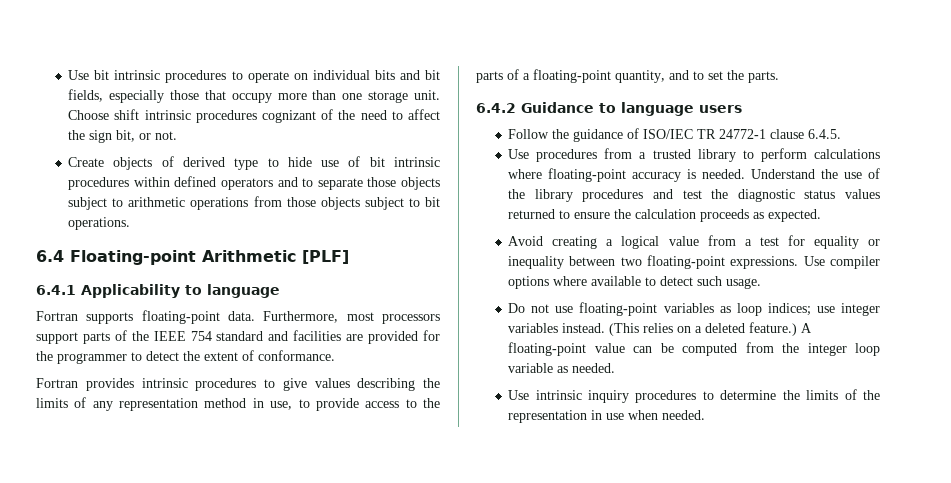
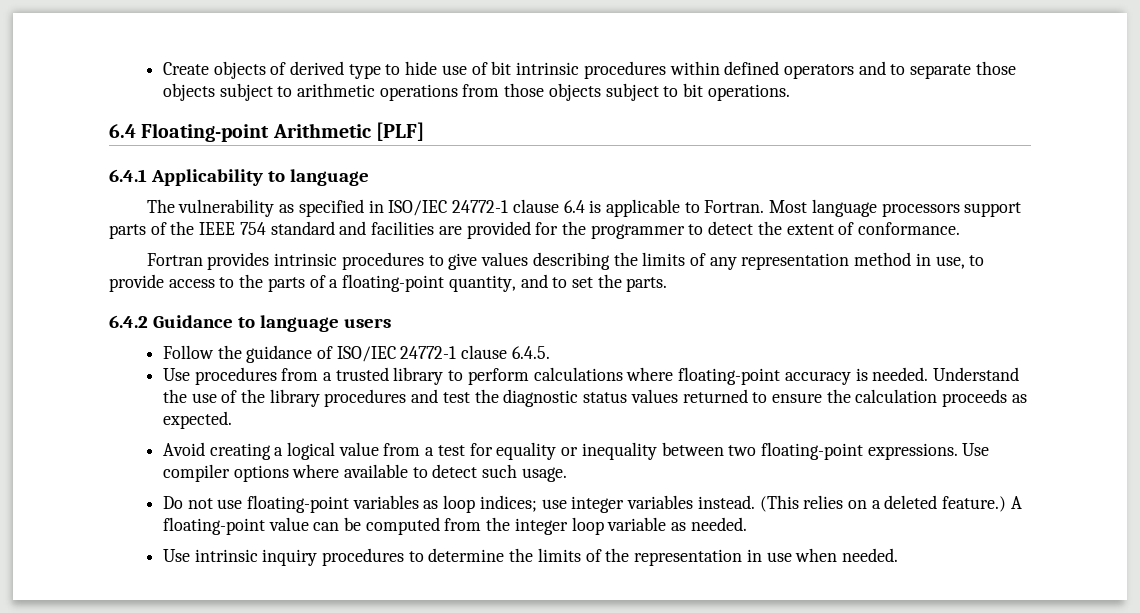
[68,70,441,83] [68,89,441,103] [68,109,440,123] [68,130,178,143] Use bit intrinsic procedures to operate on individual bits and bit fields, especially those that occupy more than one storage unit. Choose shift intrinsic procedures cognizant of the need to affect the sign bit, or not. // -> (162, 68) none
[36,310,374,324] Fortran supports floating-point data. Furthermore, most -> [146,199,877,217] The vulnerability as specified in ISO/IEC 24772-1 clause 6.4 is applicable to Fortran. Most language
[697,129,717,139] TR -> (396, 354) none

